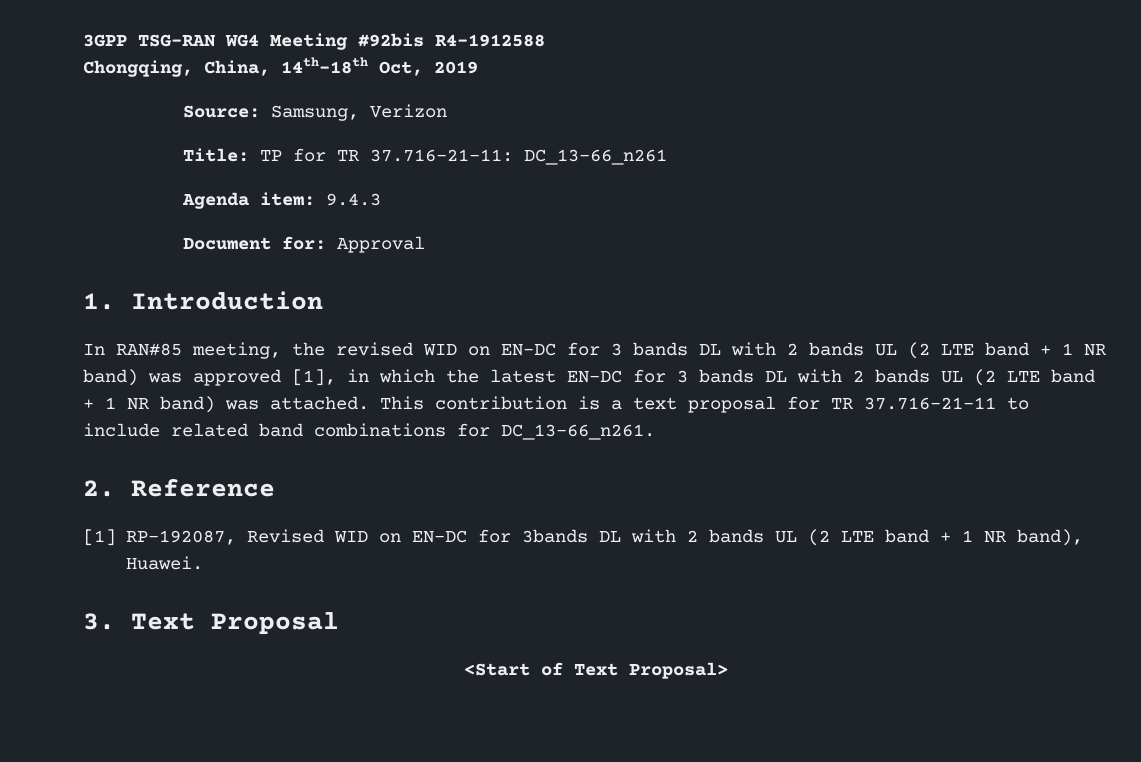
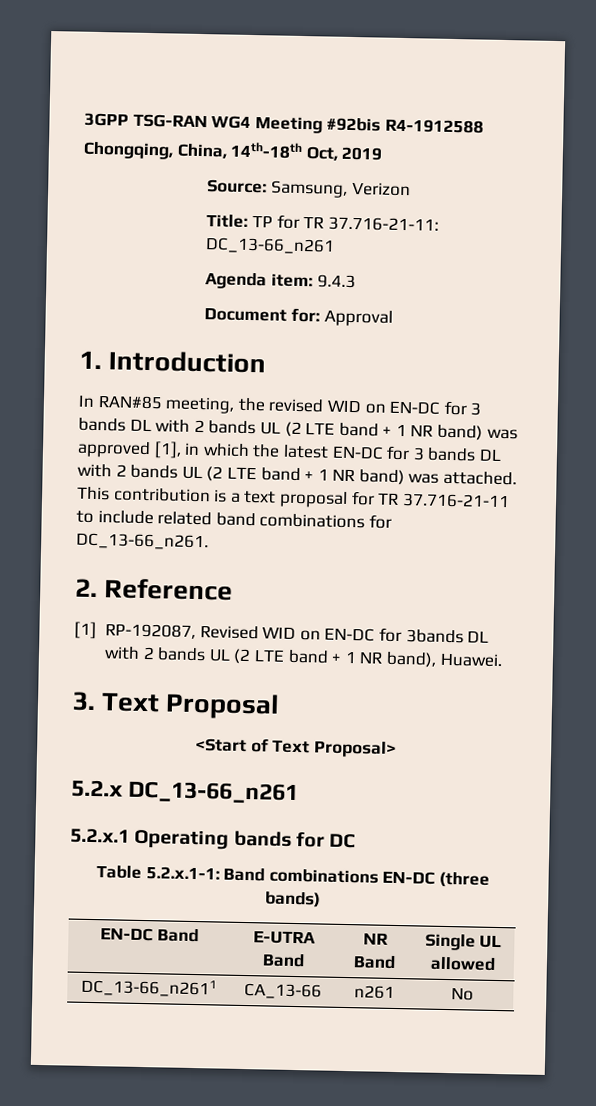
(728, 670) none -> [71,779,300,805] [70,828,357,850] [96,865,490,888] [265,891,321,908] [100,927,199,943] [253,930,316,945] [262,953,305,968] [362,932,388,945] [353,955,396,969] [424,933,503,951] [430,956,496,971] [80,977,217,998] [244,983,322,1000] [353,985,395,999] [451,987,474,1001] // 5.2.x DC_13-66_n261 // 5.2.x.1 Operating bands for DC // Table 5.2.x.1-1: Band combinations EN-DC (three bands) // EN-DC Band | E-UTRA Band | NR Band | Single UL allowed // DC_13-66_n2611 | CA_13-66 | n261 | No

